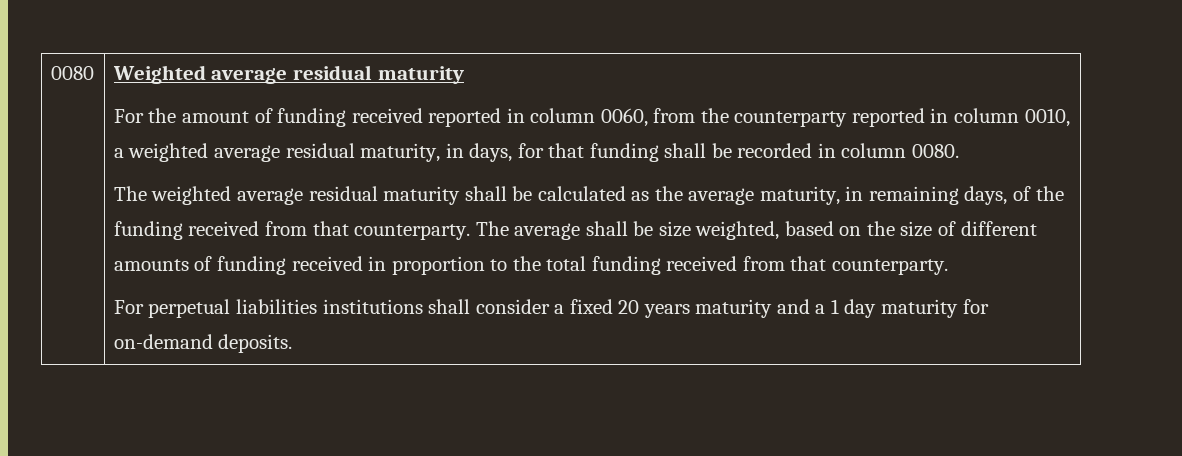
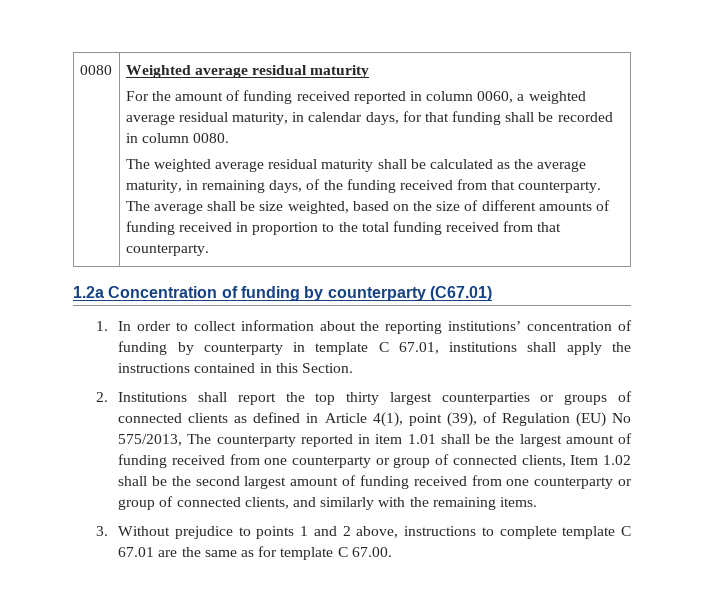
[653,108,1070,127] from the counterparty reported in column 0010, -> (514, 97) none
(464, 150) none -> [308,112,363,122] calendar
[113,299,989,318] [113,334,293,353] // For perpetual liabilities institutions shall consider a fixed 20 years maturity and a 1 day maturity for on-demand deposits. -> [73,286,492,301] [95,320,632,334] [118,341,631,355] [118,363,353,373] [95,391,632,405] [118,412,631,427] [118,433,632,447] [118,454,632,468] [118,475,632,489] [118,496,537,510] [95,526,631,539] [118,546,392,560] // 1.2a Concentration of funding by counterparty (C67.01) // 1. In order to collect information about the reporting institutions’ concentration of funding by counterparty in template C 67.01, institutions shall apply the instructions contained in this Section. // 2. Institutions shall report the top thirty largest counterparties or groups of connected clients as defined in Article 4(1), point (39), of Regulation (EU) No 575/2013, The counterparty reported in item 1.01 shall be the largest amount of funding received from one counterparty or group of connected clients, Item 1.02 shall be the second largest amount of funding received from one counterparty or group of connected clients, and similarly with the remaining items. // 3. Without prejudice to points 1 and 2 above, instructions to complete template C 67.01 are the same as for template C 67.00.

